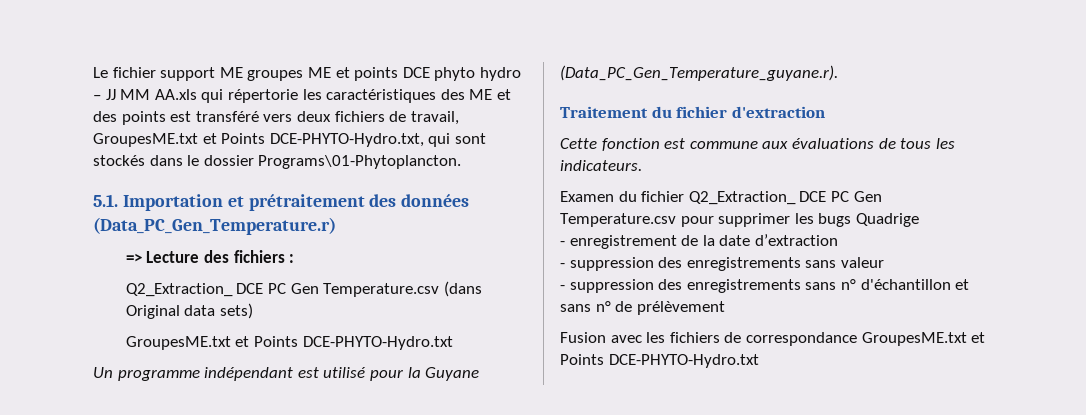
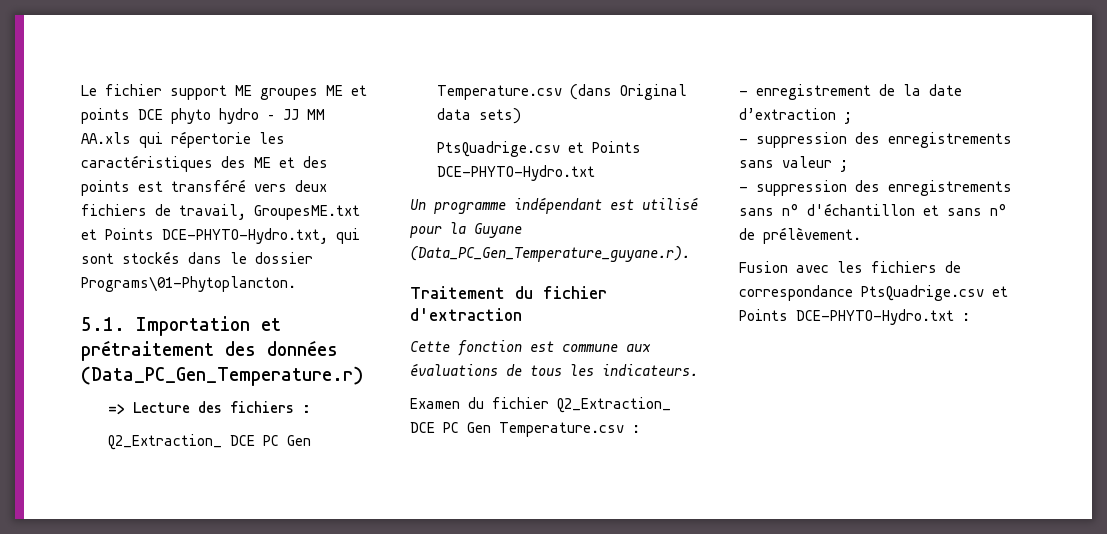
[125,336,231,350] GroupesME.txt -> [437,141,561,157] PtsQuadrige.csv
[680,213,919,227] pour supprimer les bugs Quadrige -> [632,425,640,433] :
(838, 240) none -> [844,112,852,124] ;
(884, 262) none -> [840,160,848,172] ;
[636,301,725,315] prélèvement -> [763,227,861,244] prélèvement.
[861,332,986,346] [560,354,759,368] GroupesME.txt et Points DCE-PHYTO-Hydro.txt -> [861,285,1008,301] [739,309,970,325] PtsQuadrige.csv et Points DCE-PHYTO-Hydro.txt :

